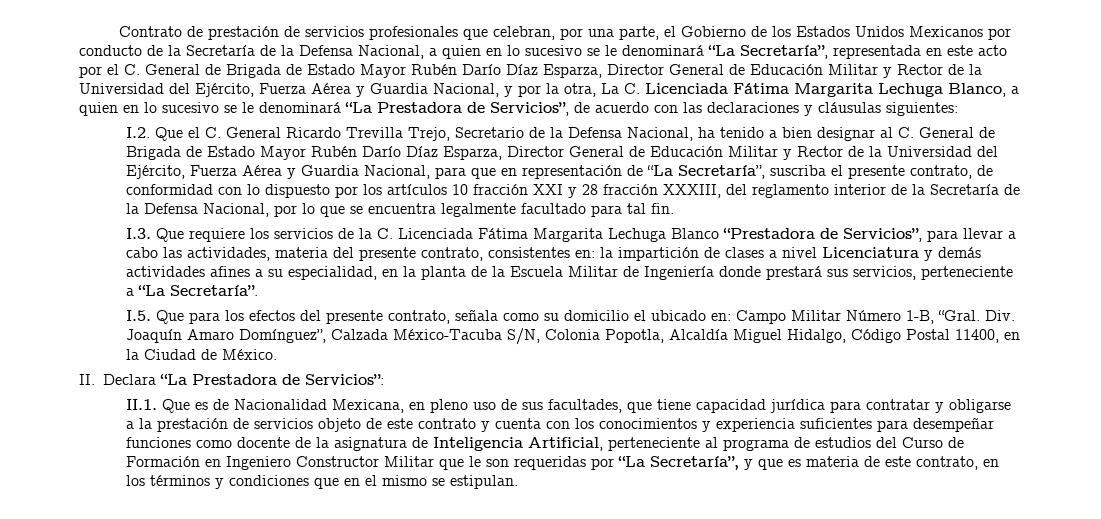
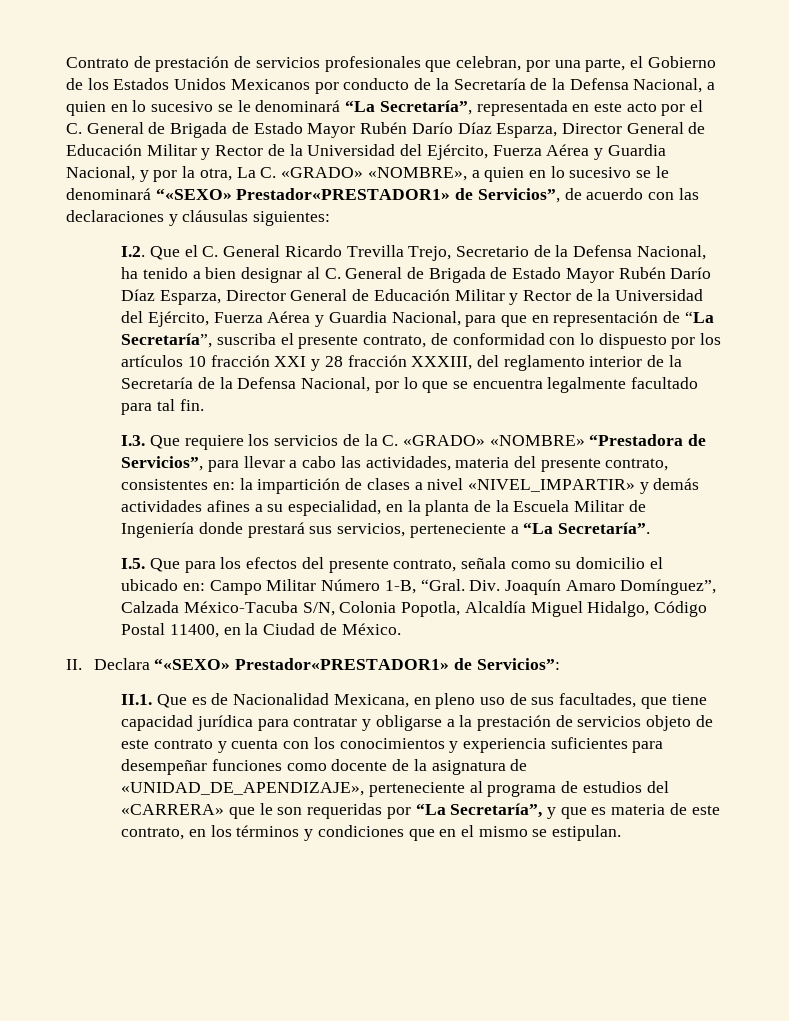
[645,83,1019,97] [79,102,462,116] Licenciada Fátima Margarita Lechuga Blanco, a quien en lo sucesivo se le denominará “La Prestadora -> [281,166,669,182] [66,188,451,200] «GRADO» «NOMBRE», a quien en lo sucesivo se le denominará “«SEXO» Prestador«PRESTADOR1»
[397,228,719,242] Licenciada Fátima Margarita Lechuga Blanco -> [403,435,585,446] «GRADO» «NOMBRE»
[821,247,919,258] Licenciatura -> [468,479,636,492] «NIVEL_IMPARTIR»
[160,374,277,385] “La Prestadora -> [154,658,450,670] “«SEXO» Prestador«PRESTADOR1»
[432,437,603,451] Inteligencia Artificial, -> [121,782,365,796] «UNIDAD_DE_APENDIZAJE»,
[901,437,964,448] [125,456,434,470] Curso de Formación en Ingeniero Constructor Militar -> [121,804,225,815] «CARRERA»

